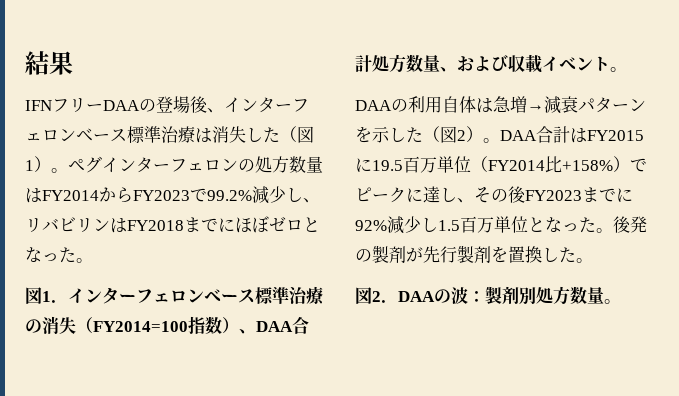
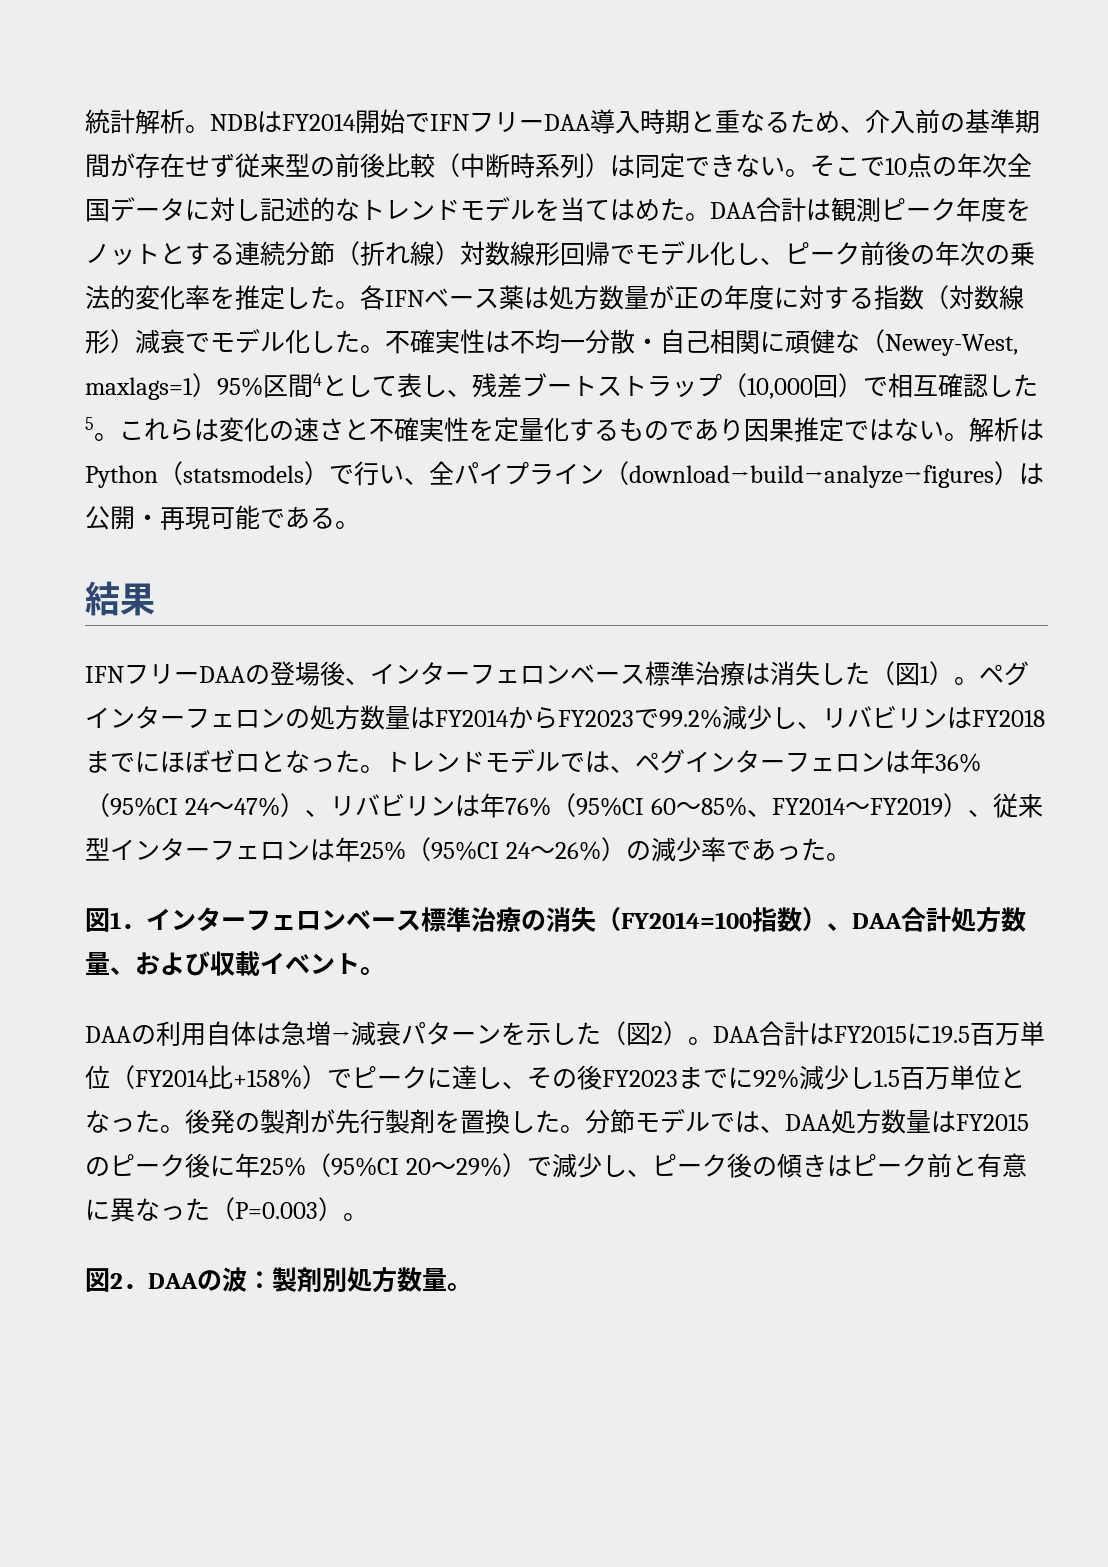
(25, 63) none -> [85,109,1040,134] [85,153,1032,178] [85,197,1031,222] [85,241,1035,266] [85,285,1024,310] [85,329,1018,356] [85,373,1038,400] [85,417,94,430] [94,417,1044,442] [85,461,1044,488] [85,505,360,530] 統計解析。NDBはFY2014開始でIFNフリーDAA導入時期と重なるため、介入前の基準期間が存在せず従来型の前後比較（中断時系列）は同定できない。そこで10点の年次全国データに対し記述的なトレンドモデルを当てはめた。DAA合計は観測ピーク年度をノットとする連続分節（折れ線）対数線形回帰でモデル化し、ピーク前後の年次の乗法的変化率を推定した。各IFNベース薬は処方数量が正の年度に対する指数（対数線形）減衰でモデル化した。不確実性は不均一分散・自己相関に頑健な（Newey-West, maxlags=1）95%区間4として表し、残差ブートストラップ（10,000回）で相互確認した5。これらは変化の速さと不確実性を定量化するものであり因果推定ではない。解析はPython（statsmodels）で行い、全パイプライン（download→build→analyze→figures）は公開・再現可能である。 //
(93, 260) none -> [385,749,981,774] [85,793,1043,818] [85,837,851,862] トレンドモデルでは、ペグインターフェロンは年36%（95%CI 24〜47%）、リバビリンは年76%（95%CI 60〜85%、FY2014〜FY2019）、従来型インターフェロンは年25%（95%CI 24〜26%）の減少率であった。
(593, 260) none -> [585,1109,1029,1134] [85,1153,1027,1178] [85,1197,368,1222] 分節モデルでは、DAA処方数量はFY2015のピーク後に年25%（95%CI 20〜29%）で減少し、ピーク後の傾きはピーク前と有意に異なった（P=0.003）。

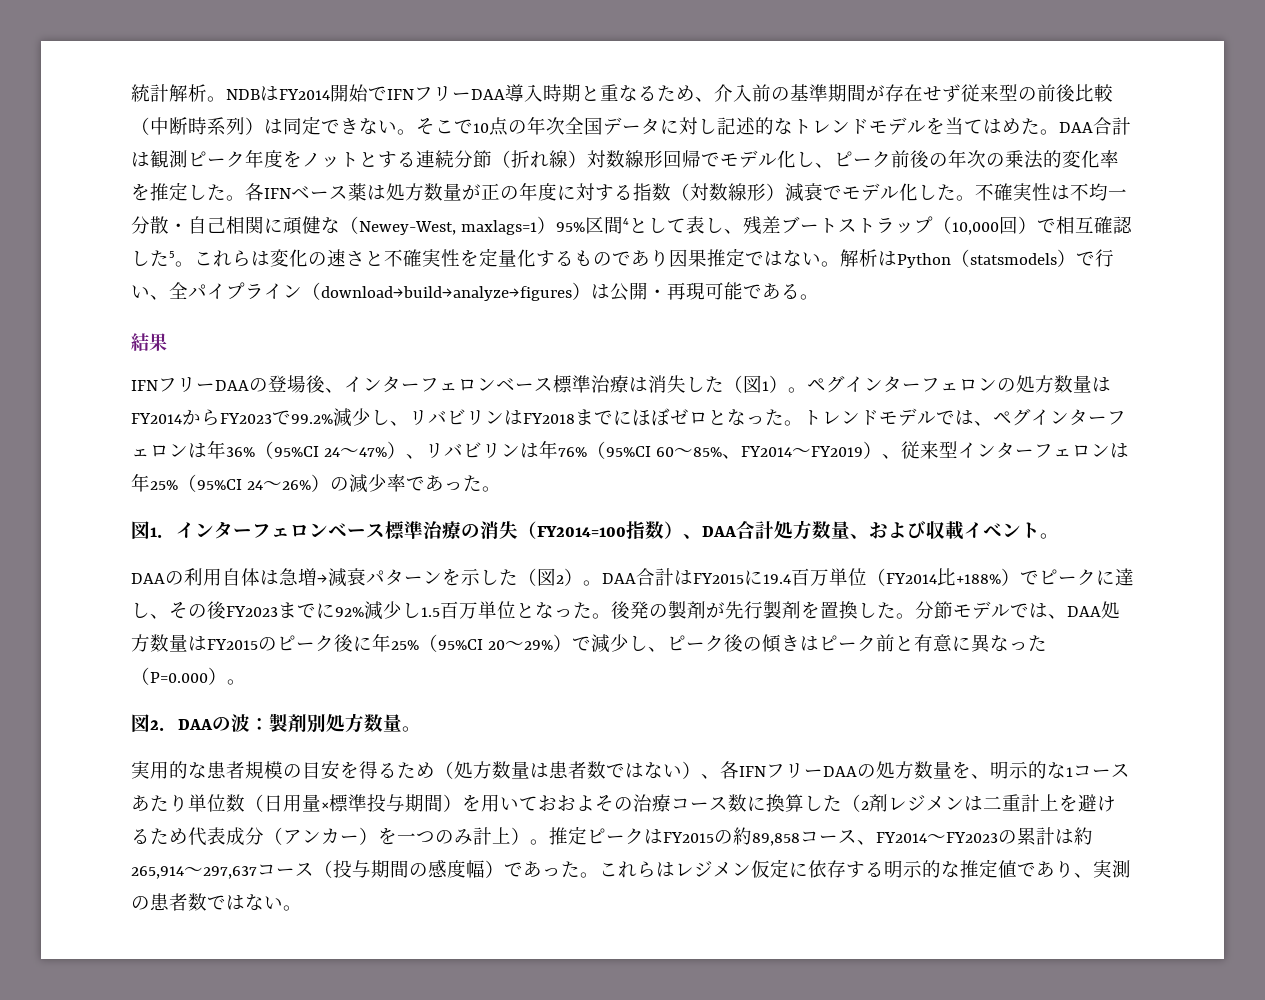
[932,1026,970,1043] 19.5 -> [763,574,791,584] 19.4
[233,1069,302,1089] +158% -> [956,574,1001,584] +188%
[235,1202,318,1219] P=0.003 -> [150,672,208,683] P=0.000
(472, 1287) none -> [131,760,1130,780] [131,794,1116,812] [131,826,1093,846] [131,859,1131,879] [131,893,302,911] // 実用的な患者規模の目安を得るため（処方数量は患者数ではない）、各IFNフリーDAAの処方数量を、明示的な1コースあたり単位数（日用量×標準投与期間）を用いておおよその治療コース数に換算した（2剤レジメンは二重計上を避けるため代表成分（アンカー）を一つのみ計上）。推定ピークはFY2015の約89,858コース、FY2014〜FY2023の累計は約265,914〜297,637コース（投与期間の感度幅）であった。これらはレジメン仮定に依存する明示的な推定値であり、実測の患者数ではない。

